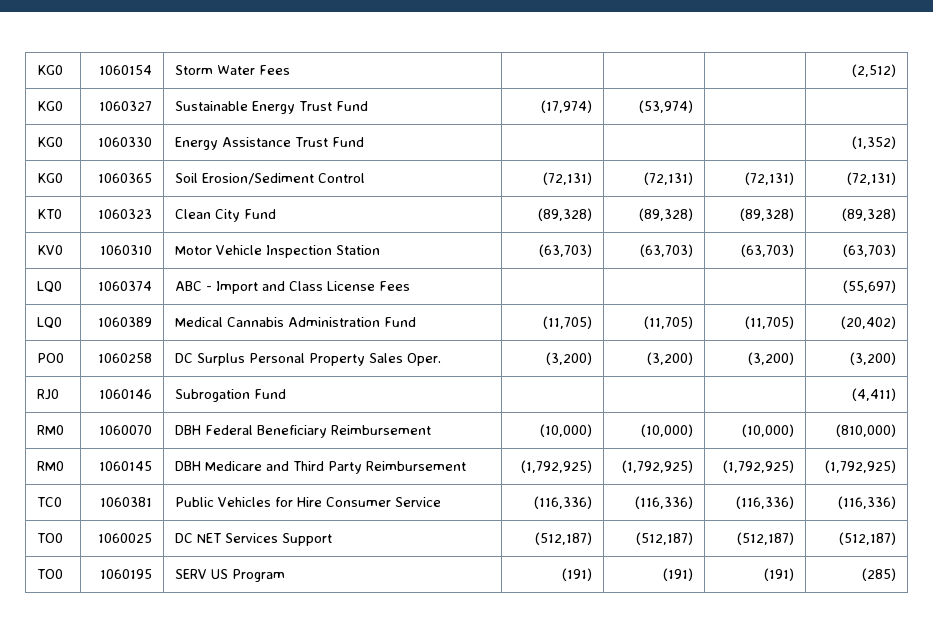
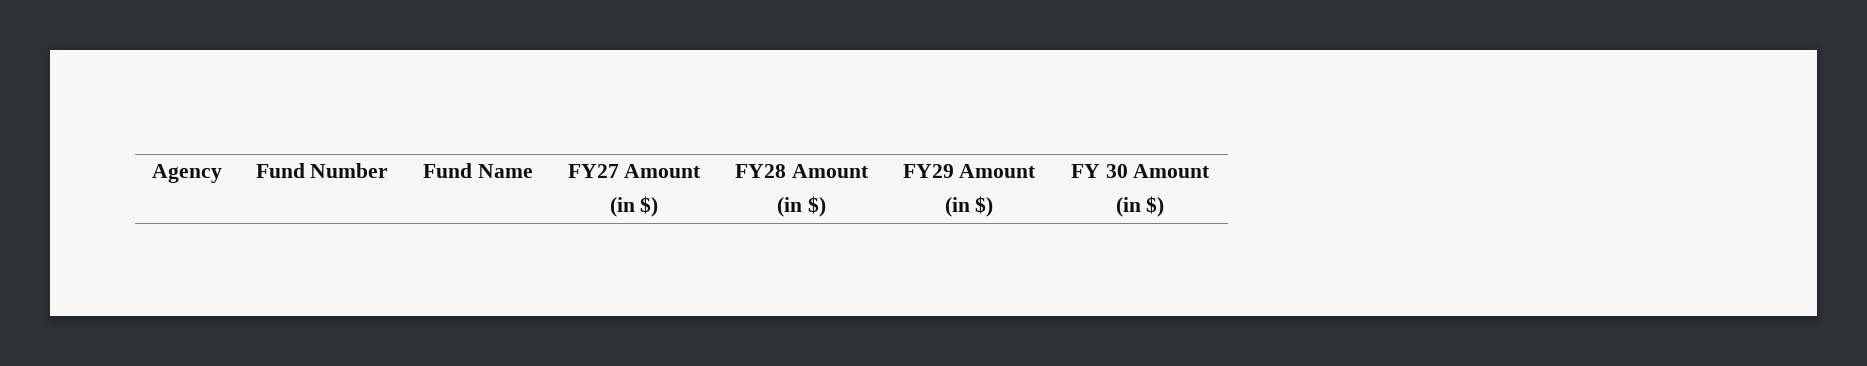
[37,65,64,75] [98,65,152,75] [175,65,291,75] [851,64,896,77] [37,101,64,111] [98,101,152,111] [175,101,369,114] [540,100,592,113] [638,100,693,113] [37,137,64,147] [97,137,152,147] [175,137,365,150] [851,136,896,149] [37,173,64,183] [97,173,152,183] [175,173,366,185] [542,172,592,185] [643,172,693,185] [744,172,794,185] [846,172,896,185] [37,209,63,219] [97,209,152,219] [175,209,277,222] [537,208,592,221] [638,208,693,221] [739,208,794,221] [841,208,896,221] [37,245,64,255] [99,245,152,255] [175,245,381,258] [538,244,592,257] [639,244,693,257] [740,244,794,257] [842,244,896,257] [37,281,63,293] [97,281,152,291] [175,281,411,294] [842,280,896,293] [37,317,63,329] [97,317,152,327] [175,317,417,327] [542,316,592,329] [643,316,693,329] [744,316,794,329] [840,316,896,329] [37,353,65,363] [97,353,152,363] [175,353,442,366] [545,352,592,365] [646,352,693,365] [747,352,794,365] [849,352,896,365] [37,389,60,400] [98,389,152,399] [175,389,287,402] [851,388,896,401] [37,425,65,435] [98,425,152,435] [175,425,432,438] [539,424,592,437] [640,424,693,437] [741,424,794,437] [835,424,896,437] [37,461,65,471] [98,461,152,471] [175,461,467,474] [520,460,592,473] [621,460,693,473] [722,460,794,473] [824,460,896,473] [37,497,63,507] [99,497,152,507] [175,497,442,507] [533,496,592,509] [634,496,693,509] [735,496,794,509] [837,496,896,509] [37,533,64,543] [97,533,152,543] [175,533,333,546] [534,532,592,545] [635,532,693,545] [736,532,794,545] [838,532,896,545] [37,569,64,579] [99,569,152,579] [175,569,286,582] [561,568,592,581] [662,568,693,581] [763,568,794,581] [861,568,896,581] KG0 | 1060154 | Storm Water Fees | | | | (2,512) // KG0 | 1060327 | Sustainable Energy Trust Fund | (17,974) | (53,974) | | // KG0 | 1060330 | Energy Assistance Trust Fund | | | | (1,352) // KG0 | 1060365 | Soil Erosion/Sediment Control | (72,131) | (72,131) | (72,131) | (72,131) // KT0 | 1060323 | Clean City Fund | (89,328) | (89,328) | (89,328) | (89,328) // KV0 | 1060310 | Motor Vehicle Inspection Station | (63,703) | (63,703) | (63,703) | (63,703) // LQ0 | 1060374 | ABC - Import and Class License Fees | | | | (55,697) // LQ0 | 1060389 | Medical Cannabis Administration Fund | (11,705) | (11,705) | (11,705) | (20,402) // PO0 | 1060258 | DC Surplus Personal Property Sales Oper. | (3,200) | (3,200) | (3,200) | (3,200) // RJ0 | 1060146 | Subrogation Fund | | | | (4,411) // RM0 | 1060070 | DBH Federal Beneficiary Reimbursement | (10,000) | (10,000) | (10,000) | (810,000) // RM0 | 1060145 | DBH Medicare and Third Party Reimbursement | (1,792,925) | (1,792,925) | (1,792,925) | (1,792,925) // TC0 | 1060381 | Public Vehicles for Hire Consumer Service | (116,336) | (116,336) | (116,336) | (116,336) // TO0 | 1060025 | DC NET Services Support | (512,187) | (512,187) | (512,187) | (512,187) // TO0 | 1060195 | SERV US Program | (191) | (191) | (191) | (285) -> [152,164,222,183] [255,163,389,178] [423,163,533,178] [567,164,702,178] [609,196,659,217] [735,164,869,178] [777,196,826,217] [902,164,1037,178] [944,196,994,217] [1070,164,1211,178] [1115,196,1165,217] Agency | Fund Number | Fund Name | FY27 Amount // (in $) | FY28 Amount // (in $) | FY29 Amount // (in $) | FY 30 Amount // (in $)

